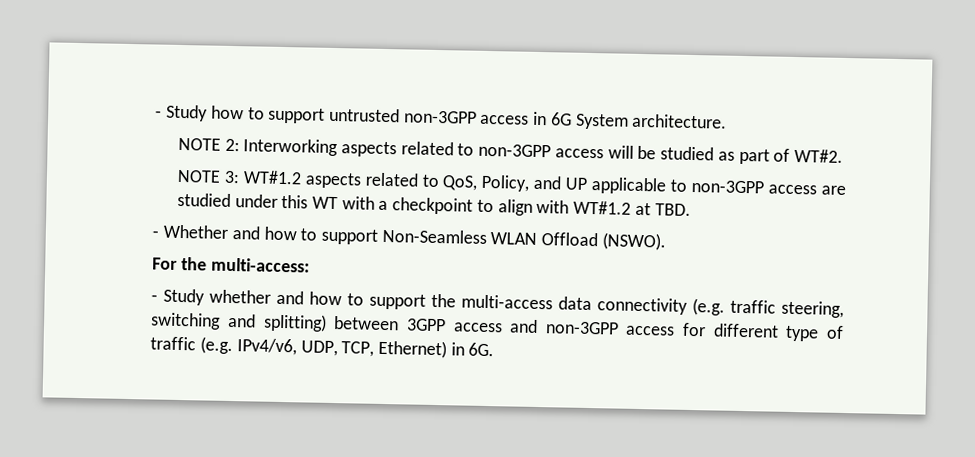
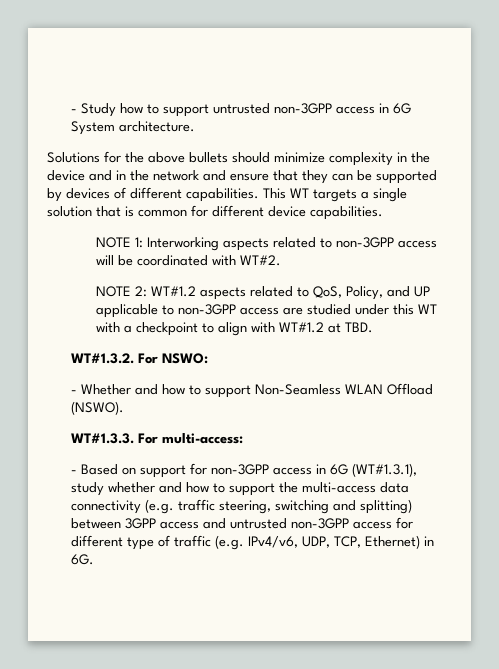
[177,137,240,152] // NOTE 2: -> [47,151,430,166] [47,170,437,184] [47,187,407,202] [47,205,383,220] [95,237,143,248] // Solutions for the above bullets should minimize complexity in the device and in the network and ensure that they can be supported by devices of different capabilities. This WT targets a single solution that is common for different device capabilities. // NOTE 1:
[660,146,791,165] studied as part of -> [136,255,236,266] coordinated with
[223,170,240,184] 3: -> [134,286,147,297] 2:
(691, 209) none -> [71,353,209,364] // WT#1.3.2. For NSWO:
[152,257,208,271] For the -> [71,433,159,444] WT#1.3.3. For
[163,288,206,306] Study -> [81,463,418,478] [71,482,105,496] Based on support for non-3GPP access in 6G (WT#1.3.1), study
(539, 326) none -> [230,518,288,529] untrusted

